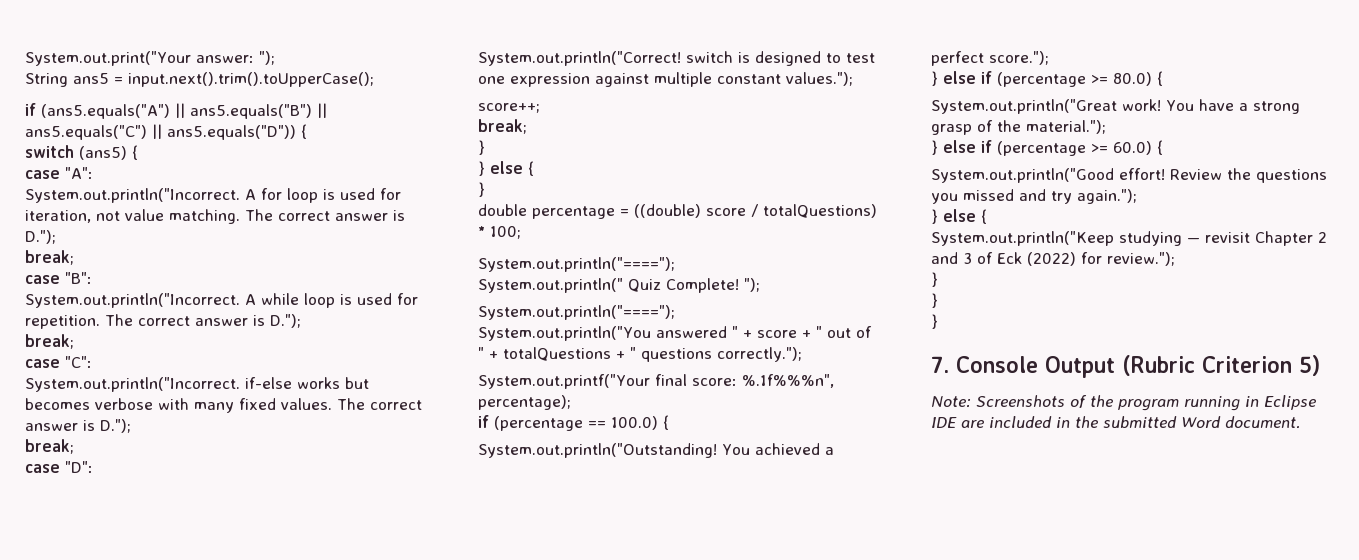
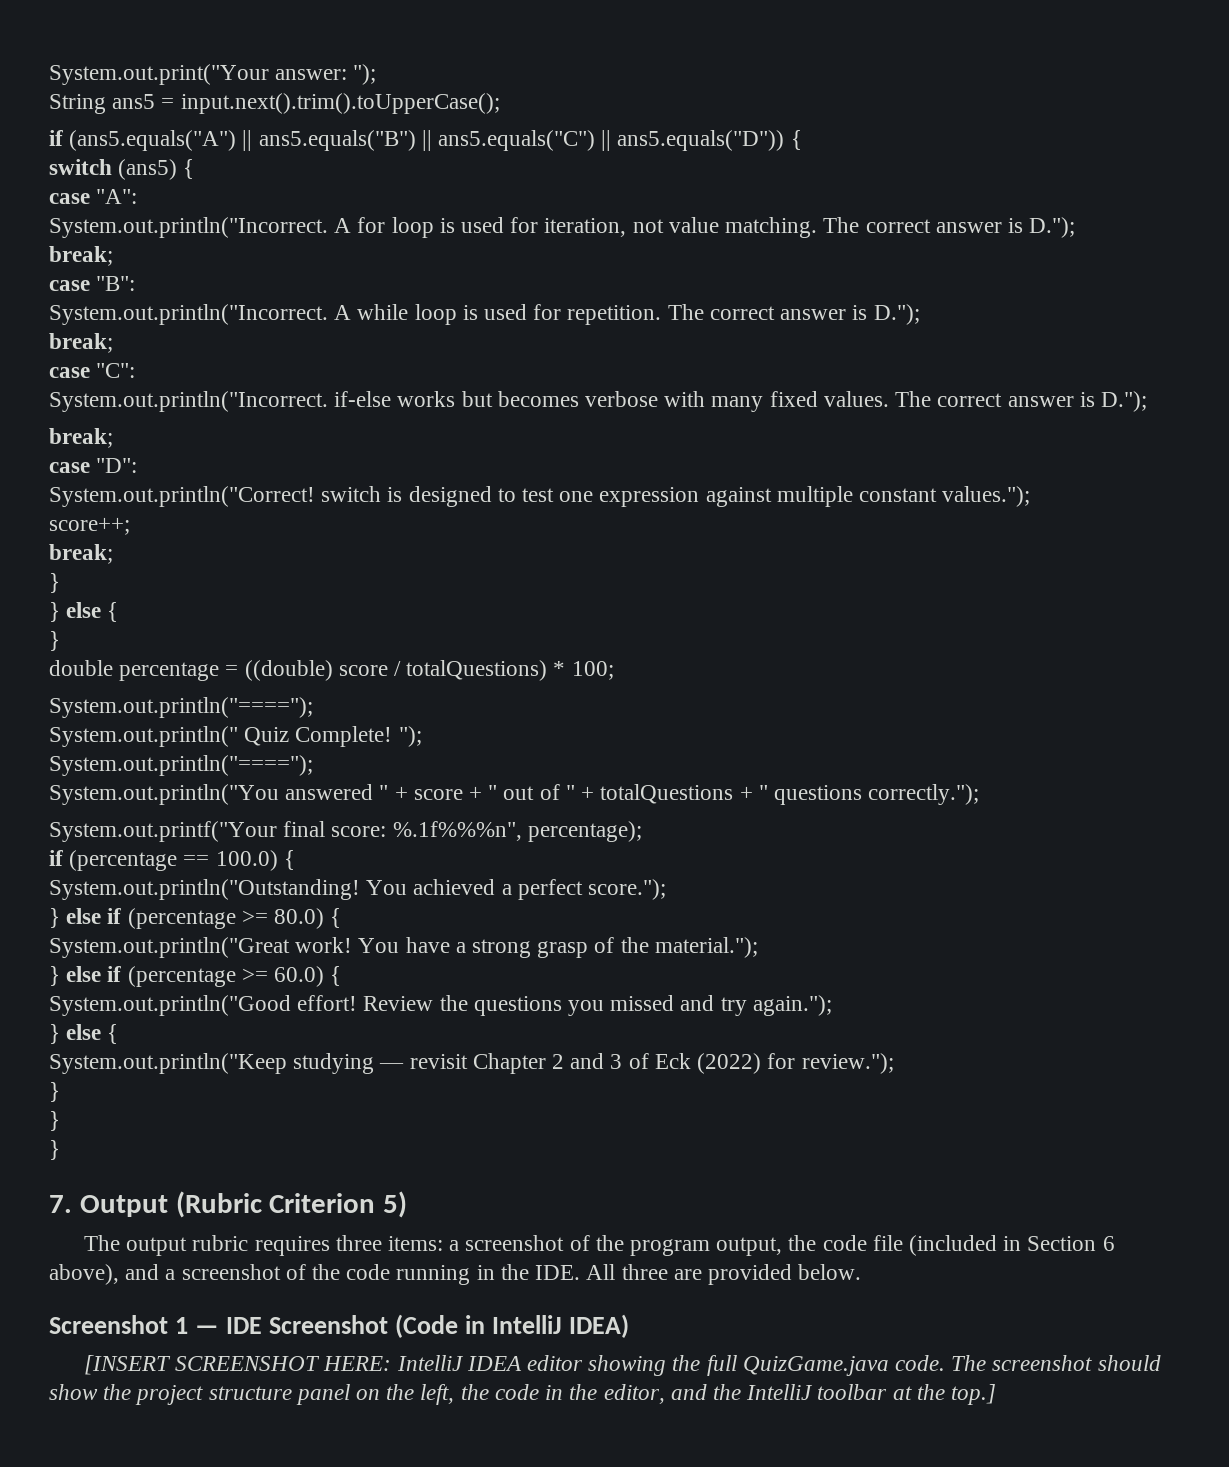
[955,356,1038,373] Console -> (72, 1204) none
[931,395,1316,411] [931,416,1300,429] Note: Screenshots of the program running in Eclipse IDE are included in the submitted Word document. -> [83,1235,1115,1256] [49,1264,862,1285] [49,1314,630,1338] [83,1355,1161,1376] [49,1384,996,1405] The output rubric requires three items: a screenshot of the program output, the code file (included in Section 6 above), and a screenshot of the code running in the IDE. All three are provided below. // Screenshot 1 — IDE Screenshot (Code in IntelliJ IDEA) // [INSERT SCREENSHOT HERE: IntelliJ IDEA editor showing the full QuizGame.java code. The screenshot should show the project structure panel on the left, the code in the editor, and the IntelliJ toolbar at the top.]

